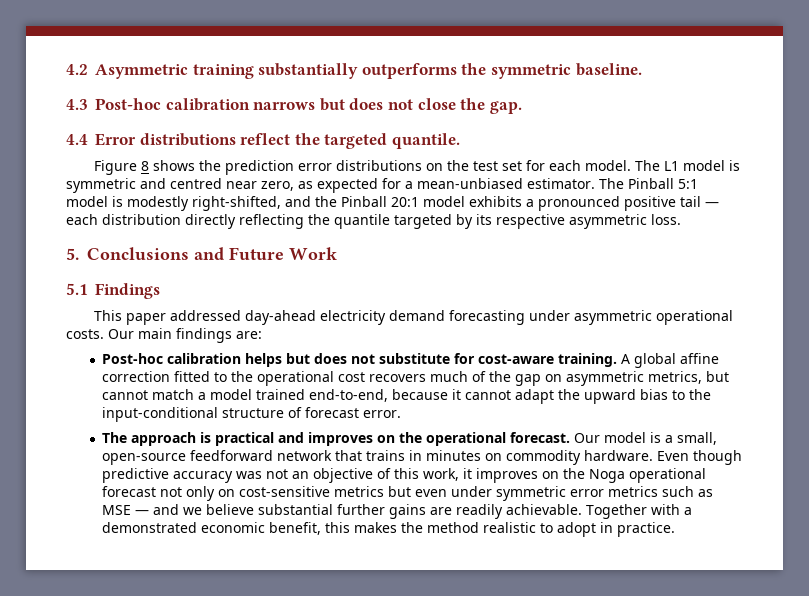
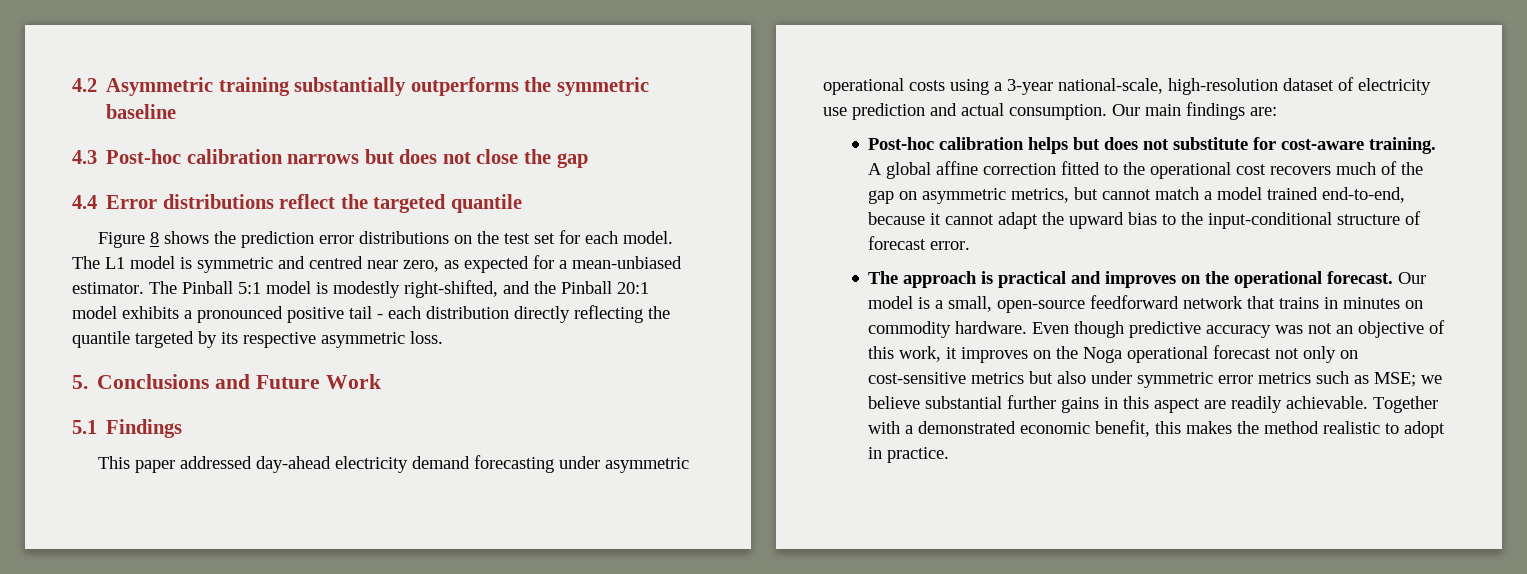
[575,63,642,76] baseline. -> [106,104,177,119] baseline
[489,101,522,114] gap. -> [556,153,588,168] gap
[391,133,460,149] quantile. -> [450,194,522,213] quantile
[705,202,719,207] — -> [377,314,383,319] -
[66,329,104,339] costs. -> [909,77,1431,95] [823,103,1107,120] costs using a 3-year national-scale, high-resolution dataset of electricity use prediction and actual consumption.
[415,489,448,497] even -> [1057,371,1087,384] also
[102,504,180,515] MSE — and -> [1374,372,1417,387] MSE;
(427, 511) none -> [1104,396,1201,413] in this aspect

